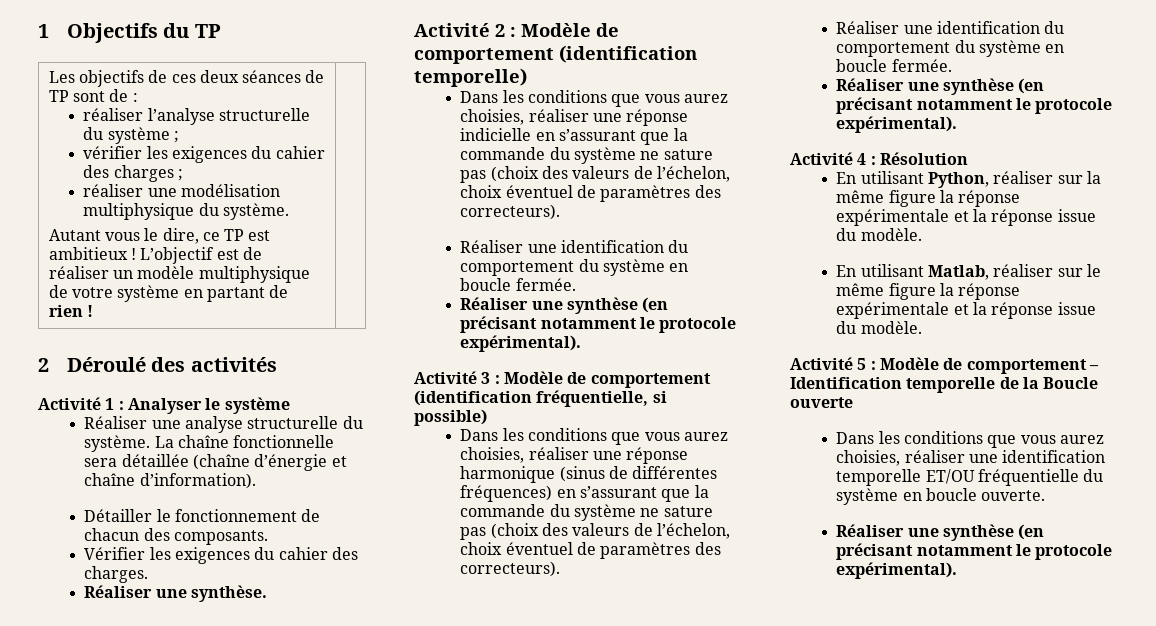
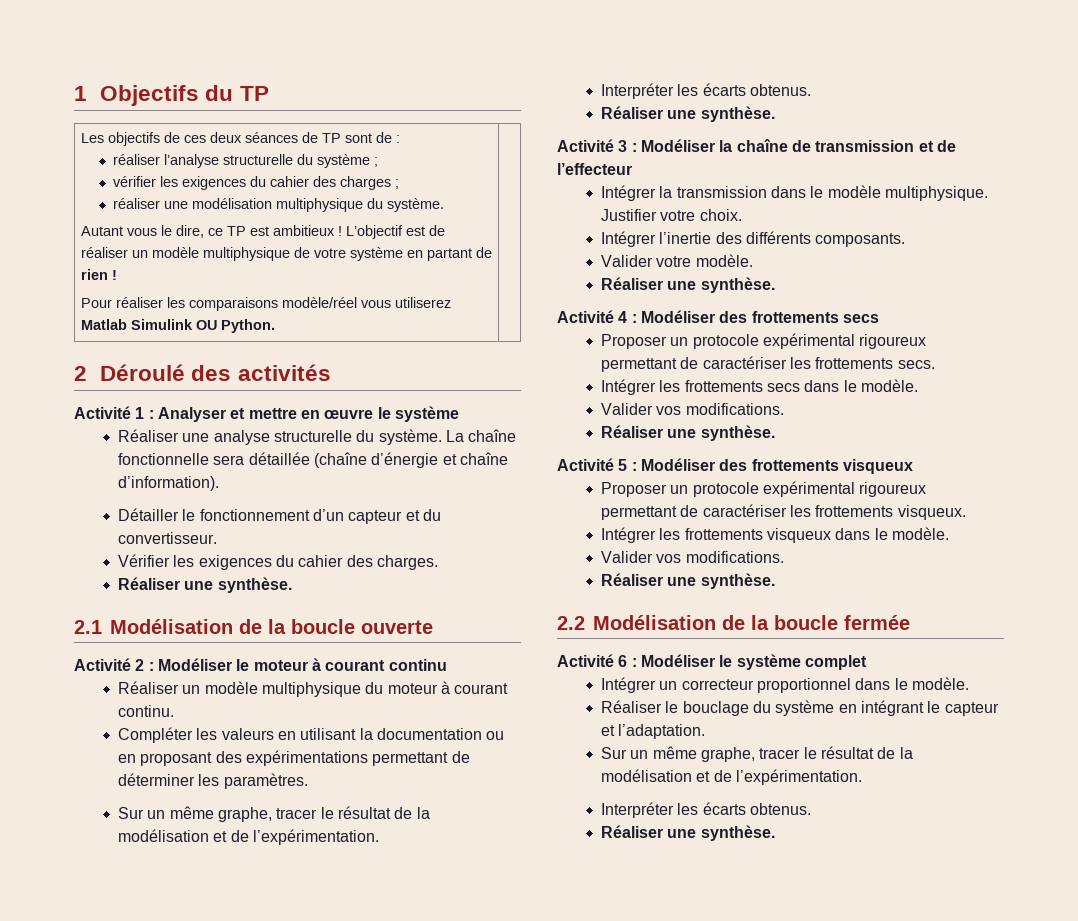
(93, 311) none -> [80,297,451,311] [80,319,275,333] // Pour réaliser les comparaisons modèle/réel vous utiliserez Matlab Simulink OU Python.
(202, 406) none -> [230,408,374,419] et mettre en œuvre
[301,509,321,522] [84,528,269,545] de chacun des composants. -> [312,509,441,524] [118,532,218,544] d’un capteur et du convertisseur.
[414,23,619,37] [414,45,697,64] [414,68,527,87] [460,90,729,107] [460,109,689,126] [460,128,688,145] [460,147,713,164] [460,166,731,183] [460,185,721,202] [460,204,561,220] [460,240,689,253] [460,259,689,276] [460,278,576,291] [460,297,669,314] [460,316,737,333] [460,335,582,352] [414,371,711,388] [414,390,667,407] [414,409,487,426] [460,428,729,445] [460,447,689,464] [460,466,718,483] [460,485,709,502] [460,504,713,521] [460,523,731,540] [460,542,721,559] [460,561,561,577] [836,21,1065,34] [836,40,1065,57] [836,59,952,72] [836,78,1045,95] [836,97,1113,114] [836,116,958,133] [790,152,968,165] [836,171,1102,188] [836,190,1021,207] [836,209,1096,226] [836,228,922,241] [836,264,1102,280] [836,283,1021,300] [836,302,1096,319] [836,321,922,334] [790,357,1099,374] [790,377,1099,393] [790,397,853,408] [836,431,1105,448] [836,450,1106,466] [836,469,1104,486] [836,488,1046,505] [836,524,1045,541] [836,543,1113,560] [836,562,958,579] Activité 2 : Modèle de comportement (identification temporelle) // Dans les conditions que vous aurez choisies, réaliser une réponse indicielle en s’assurant que la commande du système ne sature pas (choix des valeurs de l’échelon, choix éventuel de paramètres des correcteurs). // Réaliser une identification du comportement du système en boucle fermée. // Réaliser une synthèse (en précisant notamment le protocole expérimental). // Activité 3 : Modèle de comportement (identification fréquentielle, si possible) // Dans les conditions que vous aurez choisies, réaliser une réponse harmonique (sinus de différentes fréquences) en s’assurant que la commande du système ne sature pas (choix des valeurs de l’échelon, choix éventuel de paramètres des correcteurs). // Réaliser une identification du comportement du système en boucle fermée. // Réaliser une synthèse (en précisant notamment le protocole expérimental). // Activité 4 : Résolution // En utilisant Python, réaliser sur la même figure la réponse expérimentale et la réponse issue du modèle. // En utilisant Matlab, réaliser sur le même figure la réponse expérimentale et la réponse issue du modèle. // Activité 5 : Modèle de comportement – Identification temporelle de la Boucle ouverte // Dans les conditions que vous aurez choisies, réaliser une identification temporelle ET/OU fréquentielle du système en boucle ouverte. // Réaliser une synthèse (en précisant notamment le protocole expérimental). -> [74,619,433,634] [74,658,447,671] [118,681,509,697] [118,705,175,717] [118,727,505,743] [118,750,470,766] [118,773,308,789] [118,806,430,822] [118,829,379,845] [601,83,811,99] [601,106,775,122] [557,139,956,152] [557,163,632,175] [601,185,988,201] [601,209,742,221] [601,231,906,247] [601,254,753,267] [601,277,775,293] [557,310,879,323] [601,333,927,349] [601,356,935,372] [601,379,918,395] [601,403,784,415] [601,425,775,441] [557,458,913,474] [601,481,927,497] [601,504,966,520] [601,527,949,543] [601,551,784,563] [601,573,775,589] [557,615,910,630] [557,654,867,670] [601,677,969,693] [601,700,999,716] [601,724,706,739] [601,746,913,762] [601,769,862,785] [601,802,811,818] [601,825,775,841] 2.1 Modélisation de la boucle ouverte // Activité 2 : Modéliser le moteur à courant continu // Réaliser un modèle multiphysique du moteur à courant continu. // Compléter les valeurs en utilisant la documentation ou en proposant des expérimentations permettant de déterminer les paramètres. // Sur un même graphe, tracer le résultat de la modélisation et de l’expérimentation. // Interpréter les écarts obtenus. // Réaliser une synthèse. // Activité 3 : Modéliser la chaîne de transmission et de l’effecteur // Intégrer la transmission dans le modèle multiphysique. Justifier votre choix. // Intégrer l’inertie des différents composants. // Valider votre modèle. // Réaliser une synthèse. // Activité 4 : Modéliser des frottements secs // Proposer un protocole expérimental rigoureux permettant de caractériser les frottements secs. // Intégrer les frottements secs dans le modèle. // Valider vos modifications. // Réaliser une synthèse. // Activité 5 : Modéliser des frottements visqueux // Proposer un protocole expérimental rigoureux permettant de caractériser les frottements visqueux. // Intégrer les frottements visqueux dans le modèle. // Valider vos modifications. // Réaliser une synthèse. // 2.2 Modélisation de la boucle fermée // Activité 6 : Modéliser le système complet // Intégrer un correcteur proportionnel dans le modèle. // Réaliser le bouclage du système en intégrant le capteur et l’adaptation. // Sur un même graphe, tracer le résultat de la modélisation et de l’expérimentation. // Interpréter les écarts obtenus. // Réaliser une synthèse.

